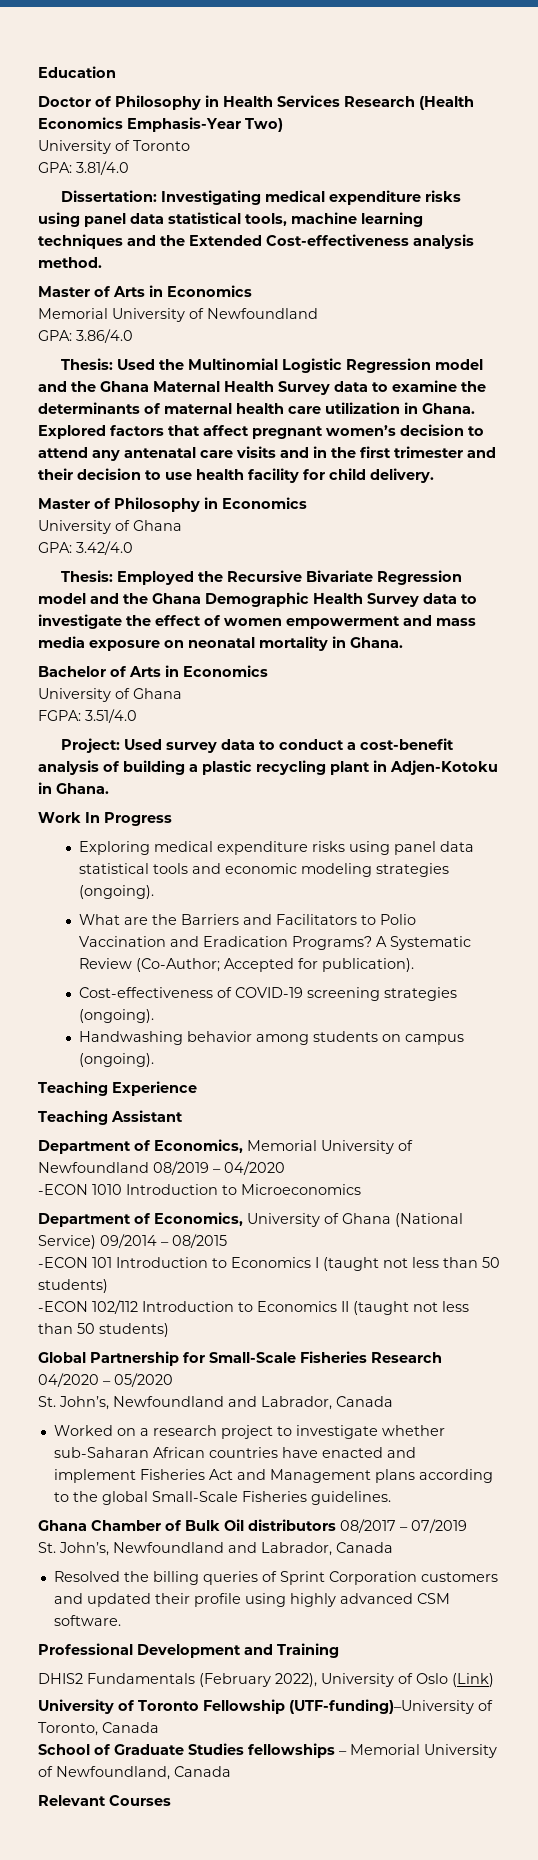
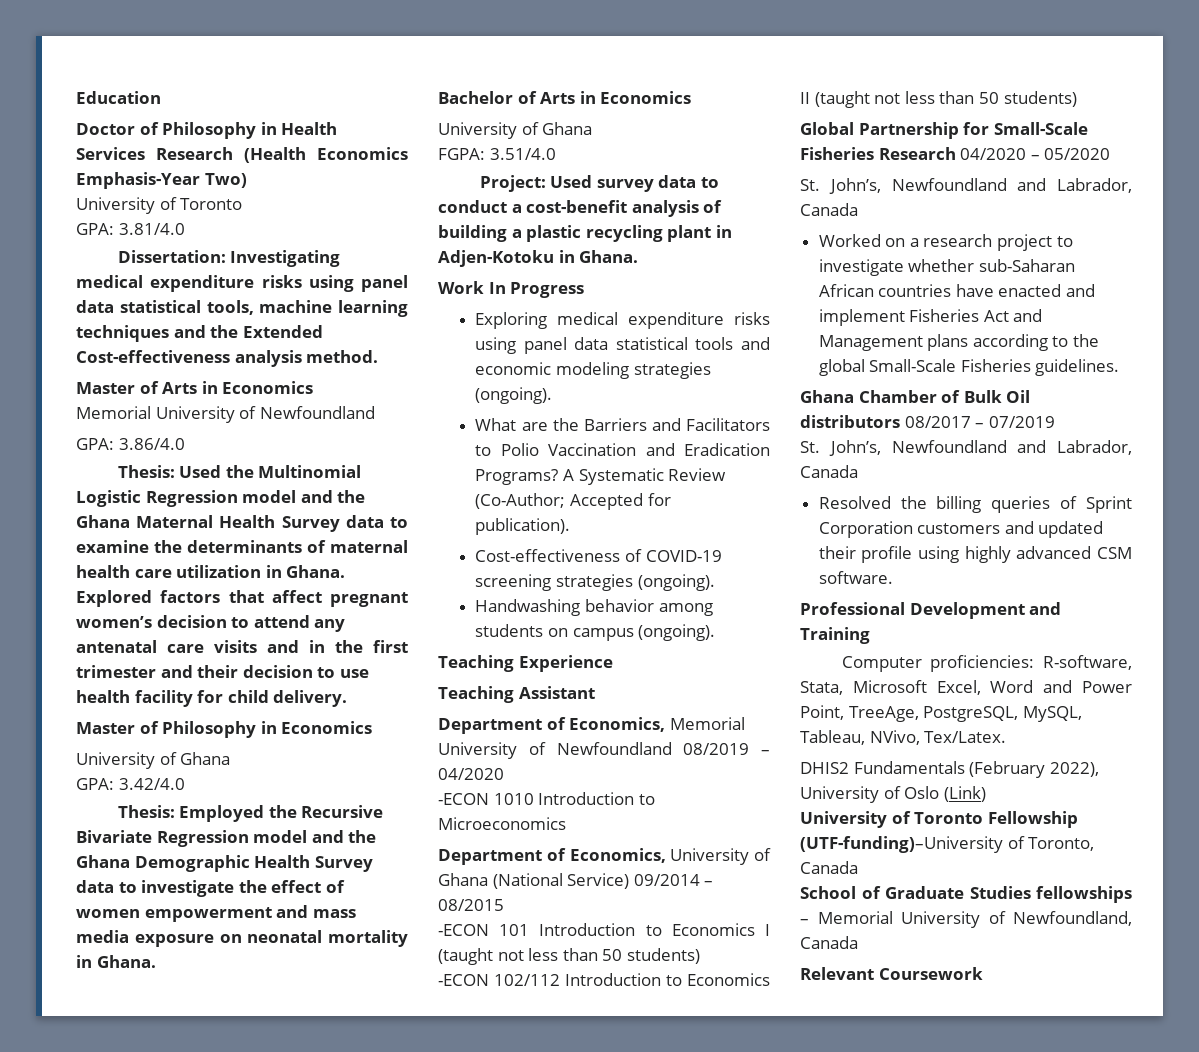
(339, 1650) none -> [841,655,1132,672] [800,680,1132,695] [800,705,1082,722] [800,730,1007,745] // Computer proficiencies: R-software, Stata, Microsoft Excel, Word and Power Point, TreeAge, PostgreSQL, MySQL, Tableau, NVivo, Tex/Latex.
[109,1795,171,1806] Courses -> [878,967,983,980] Coursework

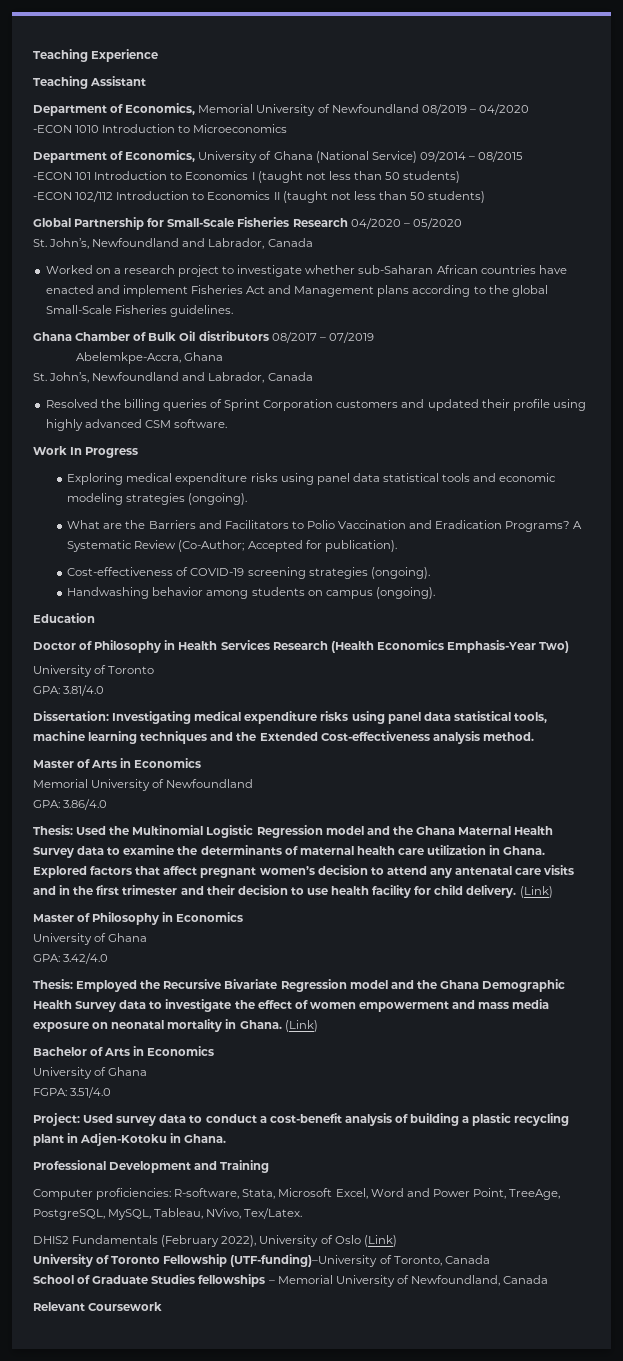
[76,91,161,104] [76,122,338,139] [76,147,408,163] [76,172,247,189] [76,197,243,214] [76,223,185,235] [117,250,341,267] [76,275,408,292] [76,300,408,317] [76,325,323,342] [76,350,379,367] [76,381,314,394] [76,406,375,423] [76,438,185,450] [117,465,362,478] [76,490,366,507] [76,515,408,532] [76,540,408,553] [76,565,346,578] [76,590,408,607] [76,615,346,632] [76,640,408,653] [76,665,369,678] [76,690,348,707] [76,721,373,738] [76,752,231,769] [76,778,185,790] [117,805,384,822] [76,830,377,847] [76,855,373,872] [76,880,345,897] [76,905,356,922] [76,930,408,947] [76,955,156,968] [438,91,692,104] [438,122,593,139] [438,148,556,160] [479,175,720,192] [438,200,723,217] [438,225,732,242] [438,250,639,267] [438,281,585,298] [475,312,770,329] [475,337,770,354] [475,362,711,379] [475,387,553,404] [475,418,770,431] [475,443,770,456] [475,468,727,485] [475,493,671,510] [475,518,571,535] [475,549,722,562] [475,574,715,591] [475,599,713,616] [475,624,716,641] Education // Doctor of Philosophy in Health Services Research (Health Economics Emphasis-Year Two) // University of Toronto // GPA: 3.81/4.0 // Dissertation: Investigating medical expenditure risks using panel data statistical tools, machine learning techniques and the Extended Cost-effectiveness analysis method. // Master of Arts in Economics // Memorial University of Newfoundland // GPA: 3.86/4.0 // Thesis: Used the Multinomial Logistic Regression model and the Ghana Maternal Health Survey data to examine the determinants of maternal health care utilization in Ghana. Explored factors that affect pregnant women’s decision to attend any antenatal care visits and in the first trimester and their decision to use health facility for child delivery. // Master of Philosophy in Economics // University of Ghana // GPA: 3.42/4.0 // Thesis: Employed the Recursive Bivariate Regression model and the Ghana Demographic Health Survey data to investigate the effect of women empowerment and mass media exposure on neonatal mortality in Ghana. // Bachelor of Arts in Economics // University of Ghana // FGPA: 3.51/4.0 // Project: Used survey data to conduct a cost-benefit analysis of building a plastic recycling plant in Adjen-Kotoku in Ghana. // Work In Progress // Exploring medical expenditure risks using panel data statistical tools and economic modeling strategies (ongoing). // What are the Barriers and Facilitators to Polio Vaccination and Eradication Programs? A Systematic Review (Co-Author; Accepted for publication). // Cost-effectiveness of COVID-19 screening strategies (ongoing). // Handwashing behavior among students on campus (ongoing). // -> (33, 55) none
(1055, 422) none -> [76,352,224,364] // Abelemkpe-Accra, Ghana
(893, 577) none -> [33,446,139,458] [67,473,557,485] [67,493,248,505] [67,520,583,532] [67,540,397,552] [67,567,430,579] [67,587,435,599] [33,613,95,623] [33,640,570,653] [33,665,155,677] [33,685,105,696] [33,711,547,724] [33,731,534,744] [33,758,202,768] [33,779,254,791] [33,799,108,810] [33,825,554,838] [33,845,546,858] [33,865,575,878] [33,885,553,898] [33,912,244,925] [33,933,148,945] [33,953,109,964] [33,979,566,992] [33,999,550,1012] [33,1019,318,1032] [33,1046,215,1056] [33,1067,148,1079] [33,1087,112,1098] [33,1113,570,1126] [33,1133,227,1146] // Work In Progress // Exploring medical expenditure risks using panel data statistical tools and economic modeling strategies (ongoing). // What are the Barriers and Facilitators to Polio Vaccination and Eradication Programs? A Systematic Review (Co-Author; Accepted for publication). // Cost-effectiveness of COVID-19 screening strategies (ongoing). // Handwashing behavior among students on campus (ongoing). // Education // Doctor of Philosophy in Health Services Research (Health Economics Emphasis-Year Two) // University of Toronto // GPA: 3.81/4.0 // Dissertation: Investigating medical expenditure risks using panel data statistical tools, machine learning techniques and the Extended Cost-effectiveness analysis method. // Master of Arts in Economics // Memorial University of Newfoundland // GPA: 3.86/4.0 // Thesis: Used the Multinomial Logistic Regression model and the Ghana Maternal Health Survey data to examine the determinants of maternal health care utilization in Ghana. Explored factors that affect pregnant women’s decision to attend any antenatal care visits and in the first trimester and their decision to use health facility for child delivery. (Link) // Master of Philosophy in Economics // University of Ghana // GPA: 3.42/4.0 // Thesis: Employed the Recursive Bivariate Regression model and the Ghana Demographic Health Survey data to investigate the effect of women empowerment and mass media exposure on neonatal mortality in Ghana. (Link) // Bachelor of Arts in Economics // University of Ghana // FGPA: 3.51/4.0 // Project: Used survey data to conduct a cost-benefit analysis of building a plastic recycling plant in Adjen-Kotoku in Ghana.

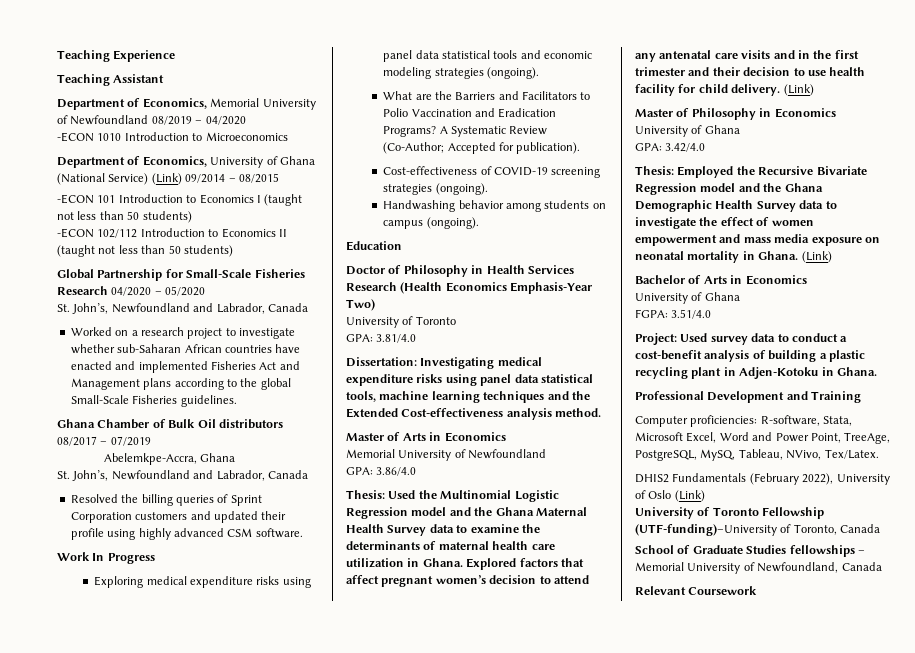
(417, 157) none -> [151,173,182,185] (Link)
[122,285,188,297] implement -> [138,361,208,373] implemented
[108,1209,152,1220] MySQL, -> [700,449,736,461] MySQ,

